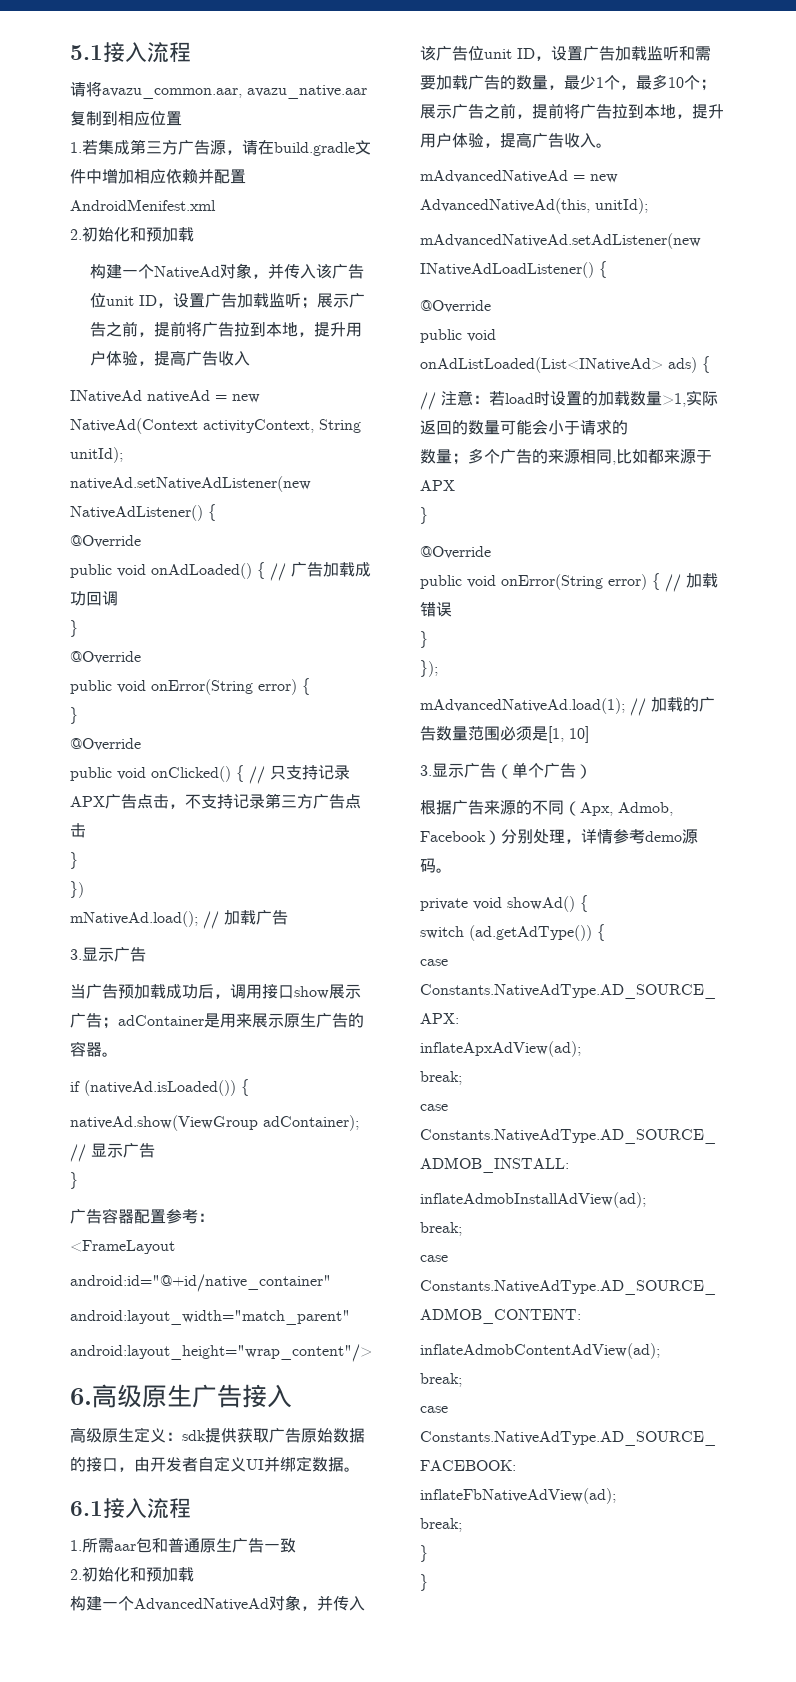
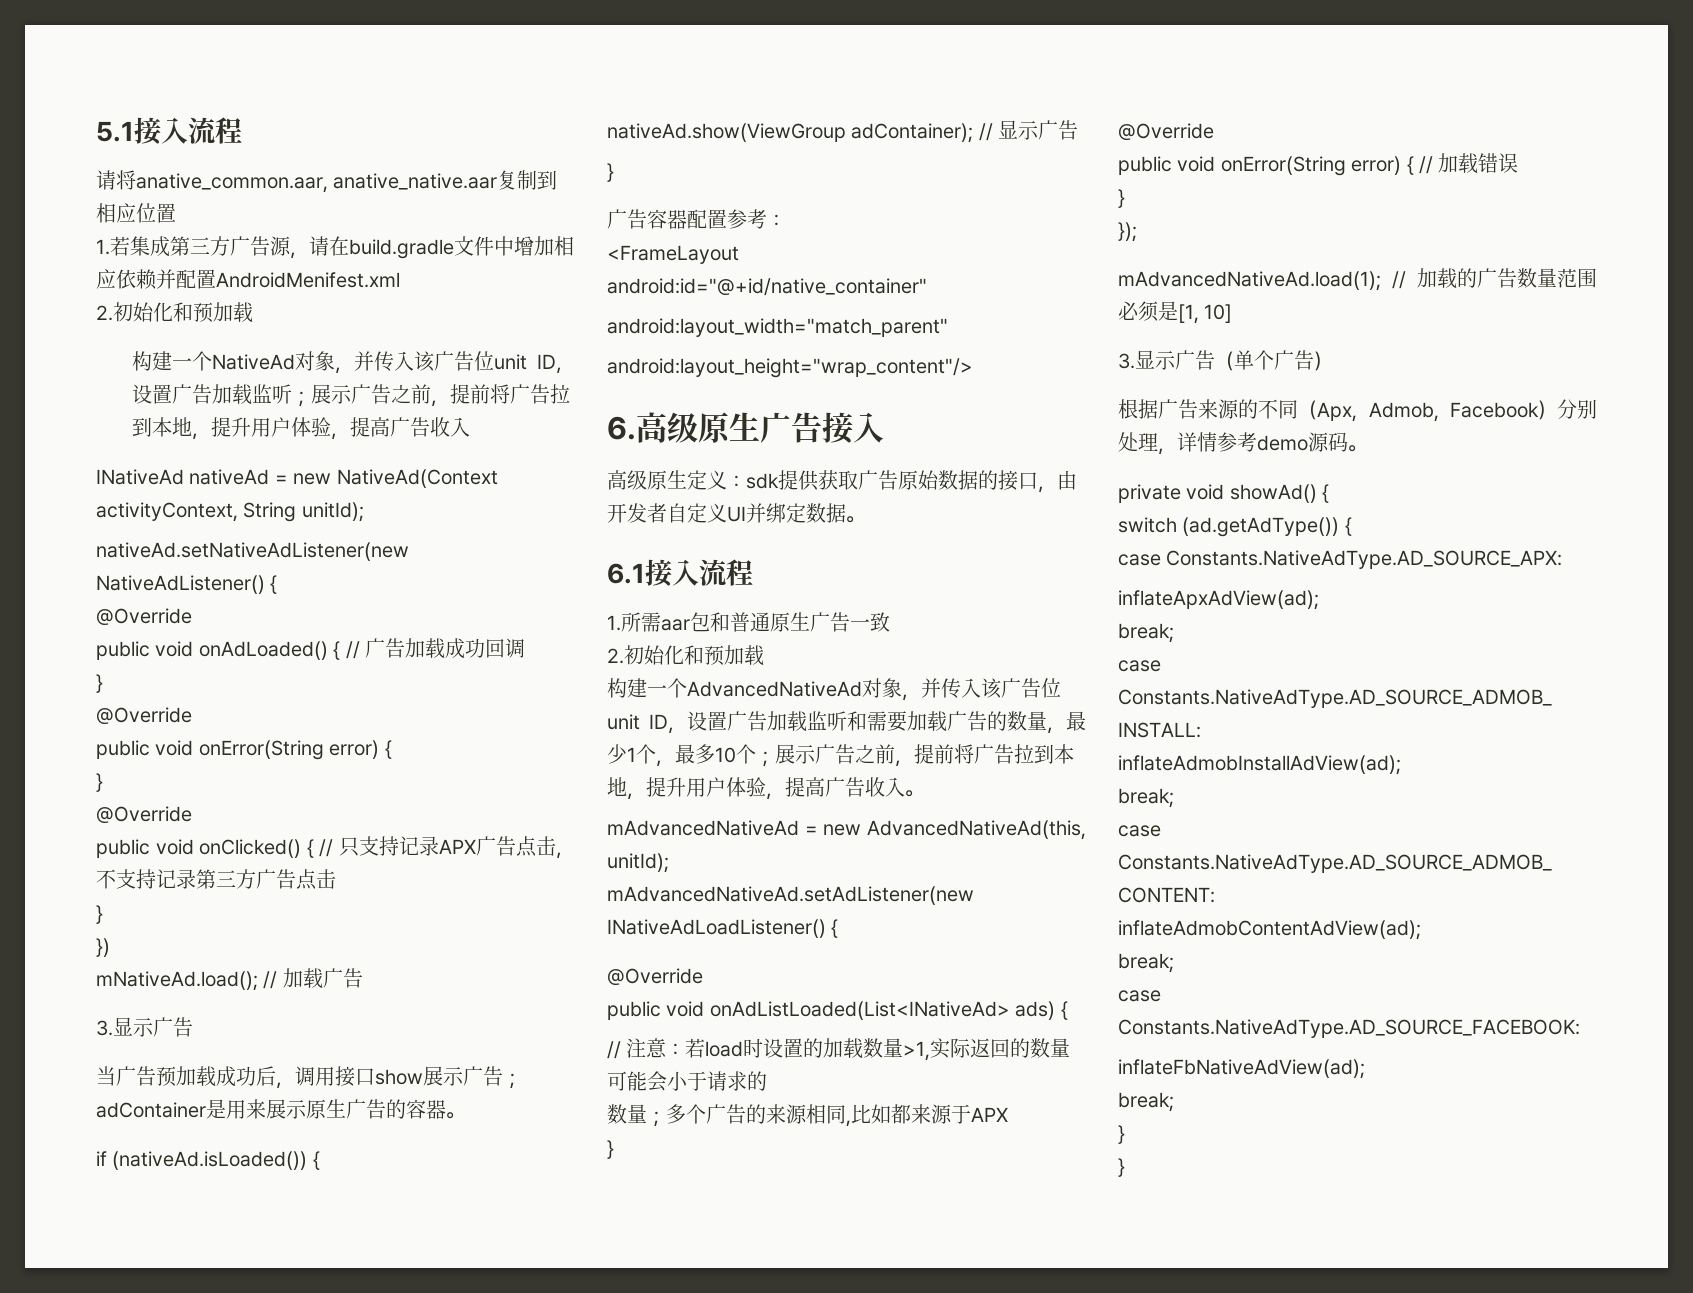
[102,85,367,99] avazu_common.aar, avazu_native.aar -> [136,173,498,193] anative_common.aar, anative_native.aar

